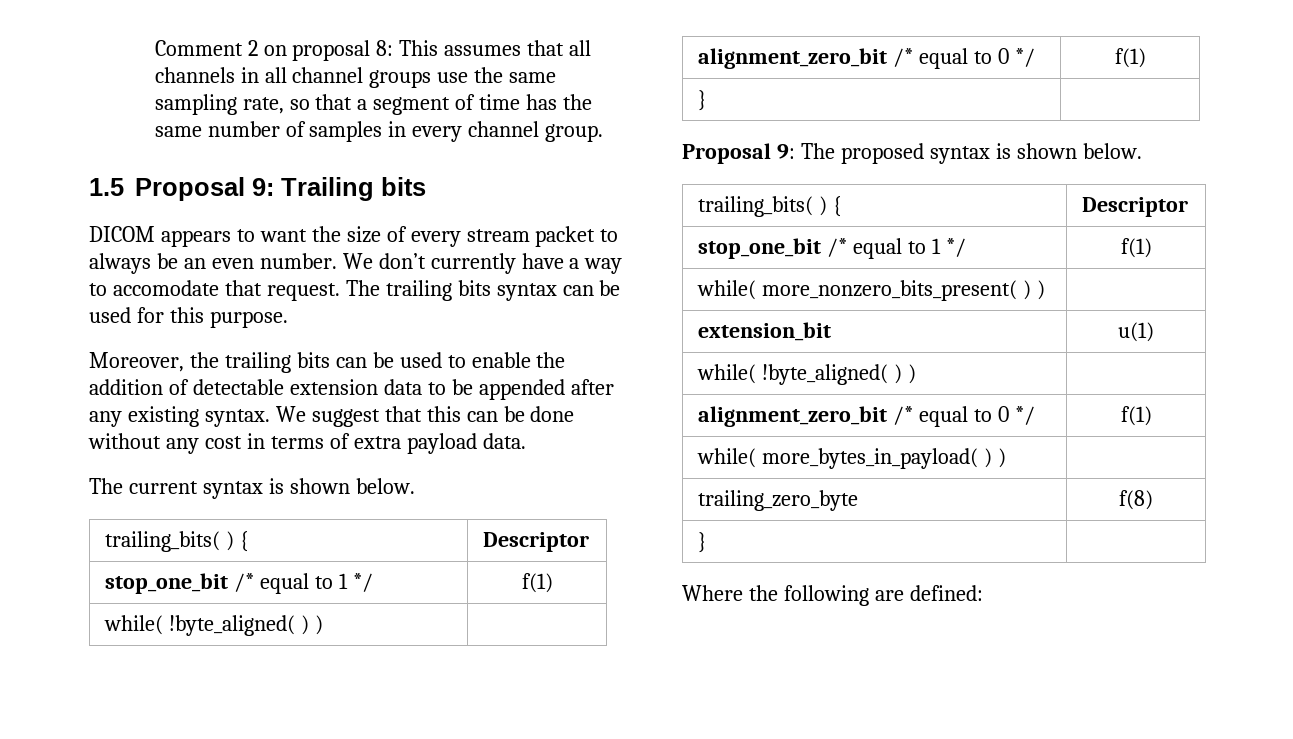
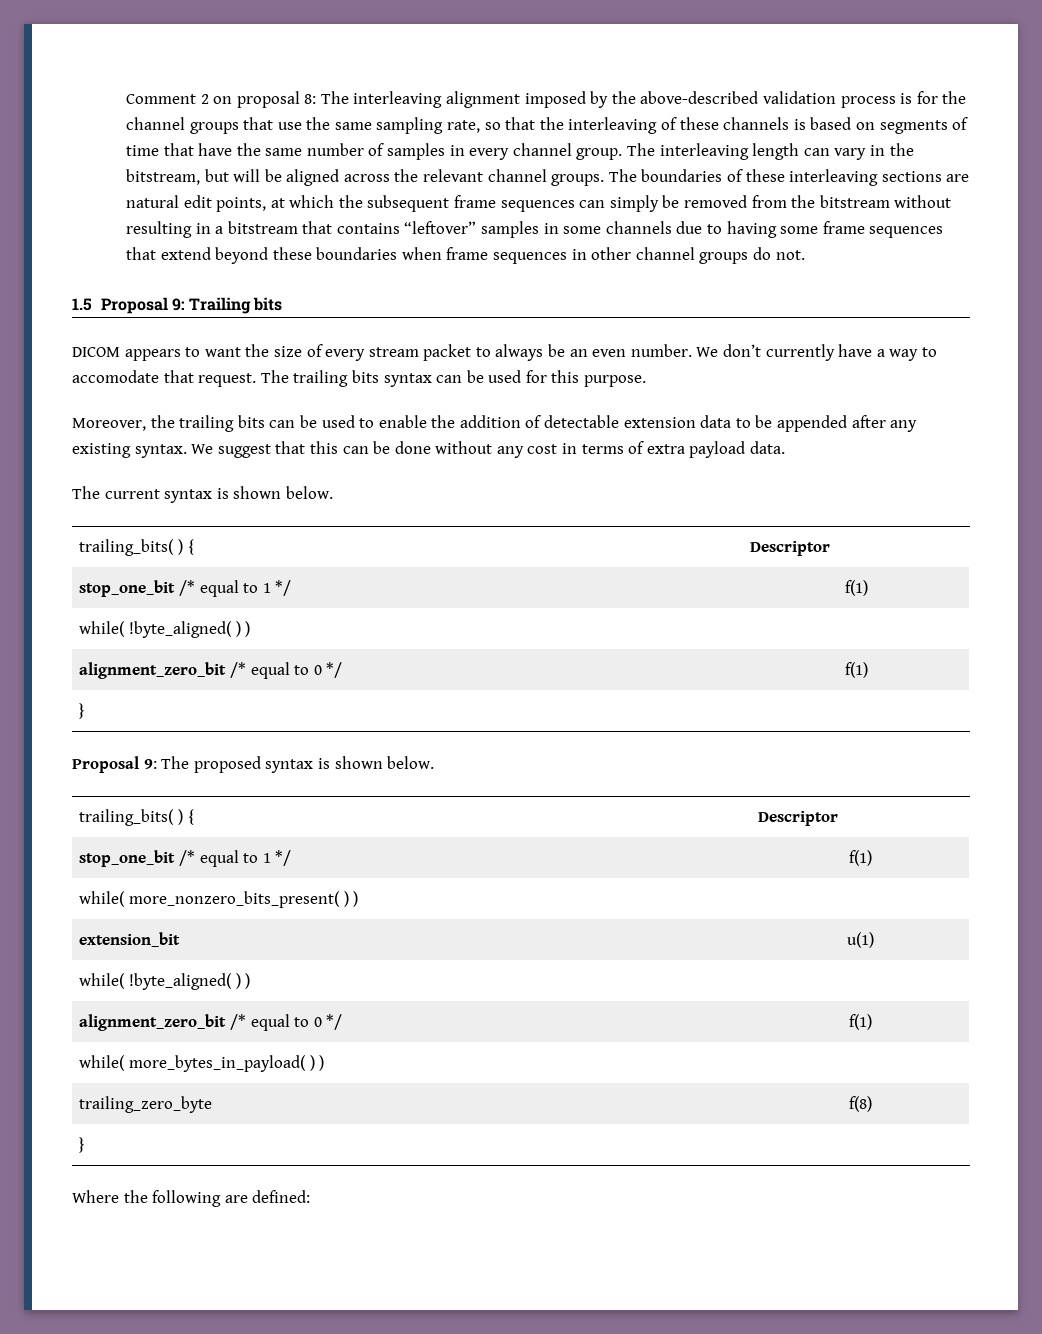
[399,40,592,56] [154,67,432,88] This assumes that all channels in all channel groups -> [320,91,967,108] [125,117,274,134] The interleaving alignment imposed by the above-described validation process is for the channel groups that
[357,94,558,115] a segment of time has -> [539,117,969,134] [125,143,233,156] the interleaving of these channels is based on segments of time that have
(604, 133) none -> [626,143,914,160] [125,169,970,186] [125,195,952,212] [125,221,944,238] [125,247,805,264] The interleaving length can vary in the bitstream, but will be aligned across the relevant channel groups. The boundaries of these interleaving sections are natural edit points, at which the subsequent frame sequences can simply be removed from the bitstream without resulting in a bitstream that contains “leftover” samples in some channels due to having some frame sequences that extend beyond these boundaries when frame sequences in other channel groups do not.

